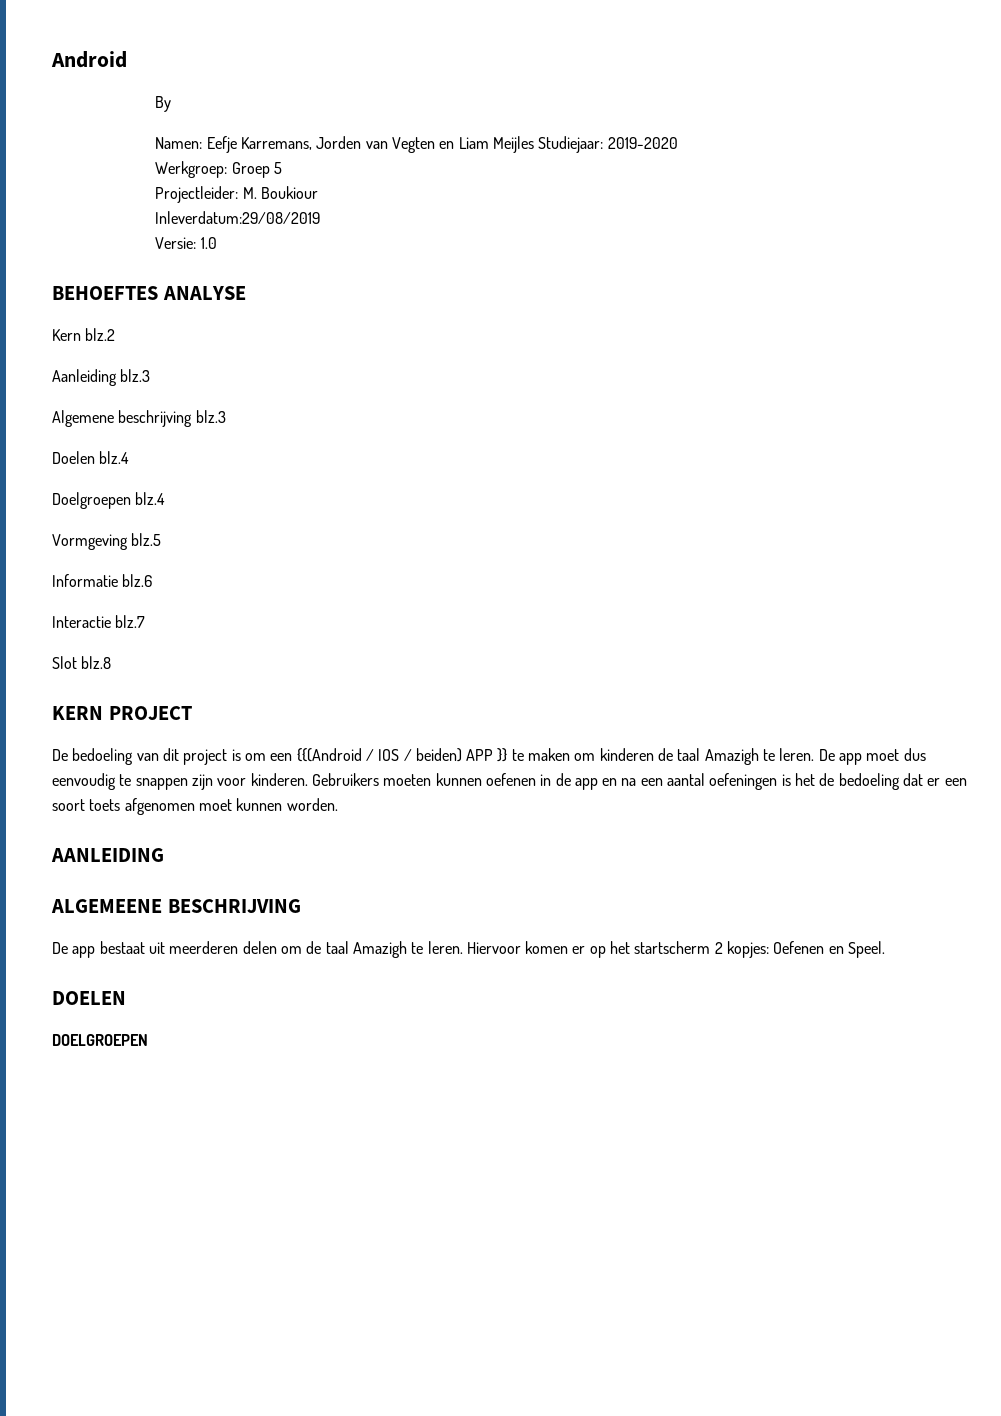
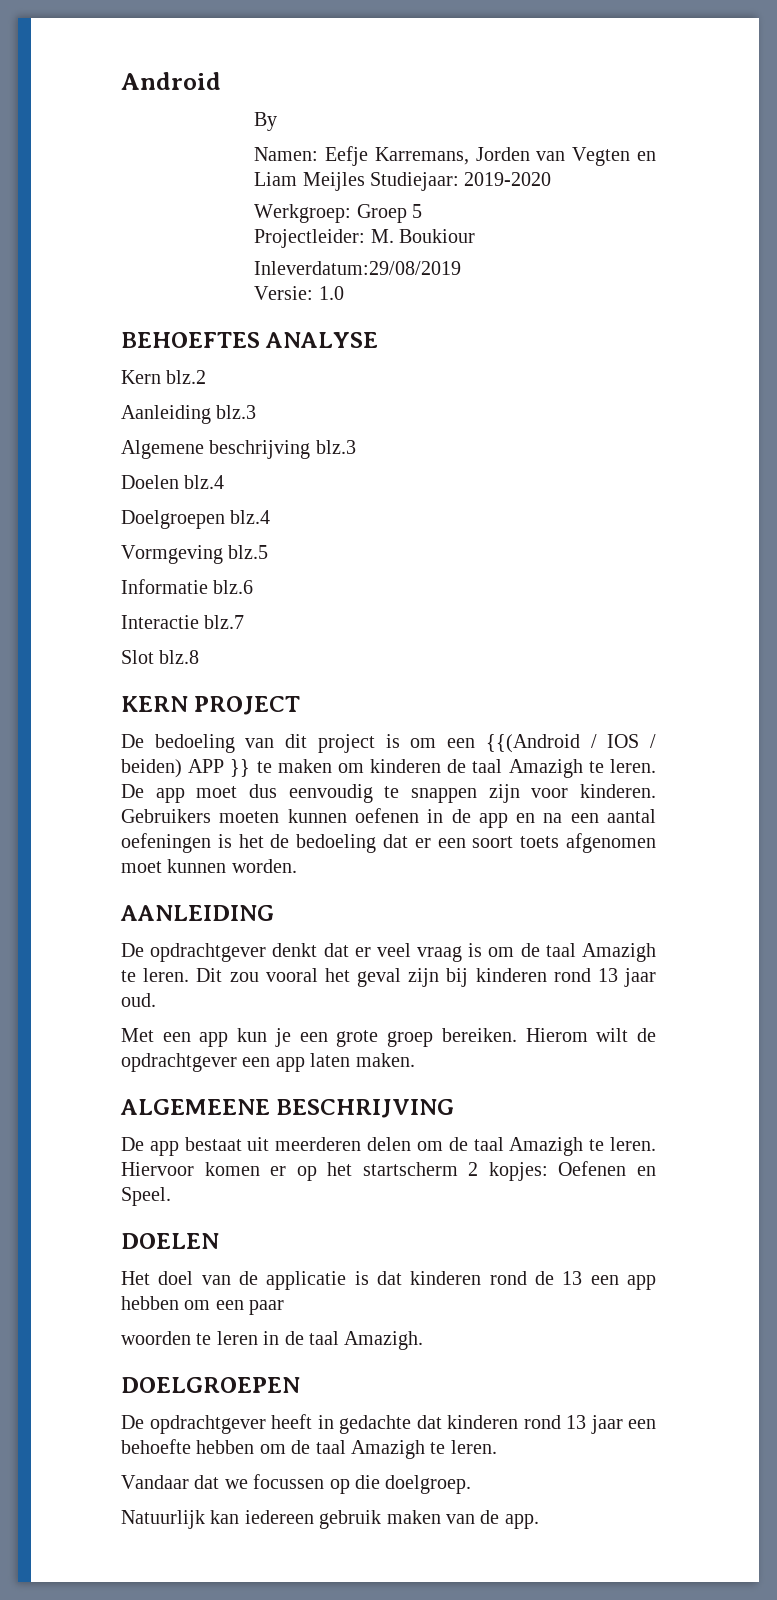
(164, 855) none -> [121,943,656,962] [121,968,657,987] [121,993,156,1007] [121,1028,657,1047] [121,1053,415,1072] // De opdrachtgever denkt dat er veel vraag is om de taal Amazigh te leren. Dit zou vooral het geval zijn bij kinderen rond 13 jaar oud. // Met een app kun je een grote groep bereiken. Hierom wilt de opdrachtgever een app laten maken.
[52,1034,148,1046] DOELGROEPEN -> [121,1271,656,1290] [121,1296,285,1315] [121,1331,424,1350] [121,1377,300,1393] [121,1414,656,1434] [121,1439,497,1459] [121,1474,472,1494] [121,1510,539,1529] Het doel van de applicatie is dat kinderen rond de 13 een app hebben om een paar // woorden te leren in de taal Amazigh. // DOELGROEPEN // De opdrachtgever heeft in gedachte dat kinderen rond 13 jaar een behoefte hebben om de taal Amazigh te leren. // Vandaar dat we focussen op die doelgroep. // Natuurlijk kan iedereen gebruik maken van de app.

